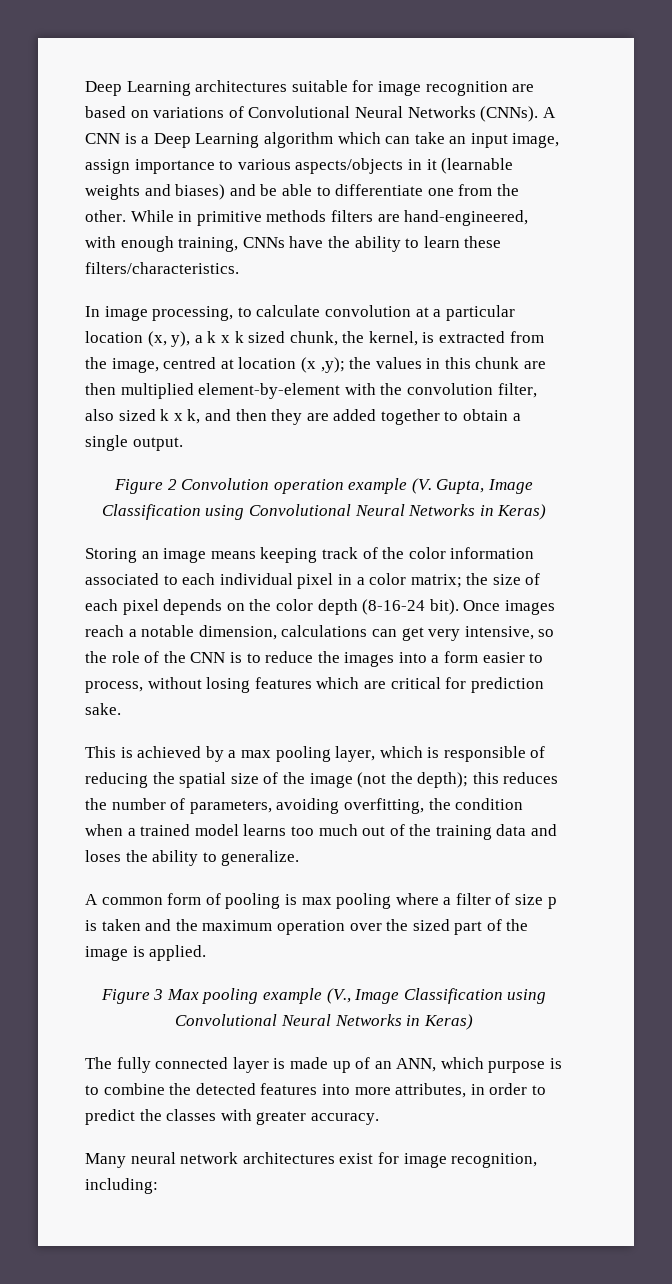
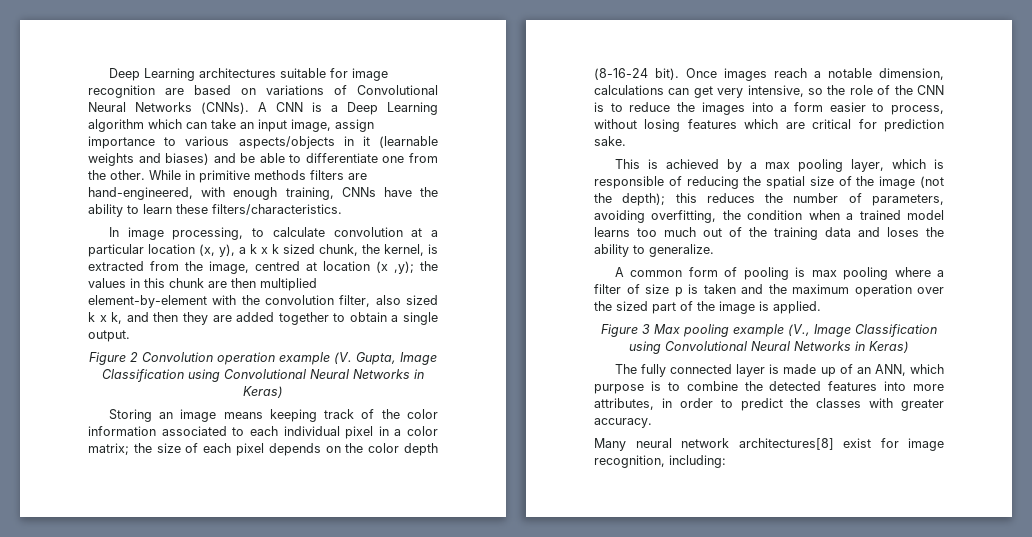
[242,1152,335,1164] architectures -> [738,438,834,450] architectures[8]

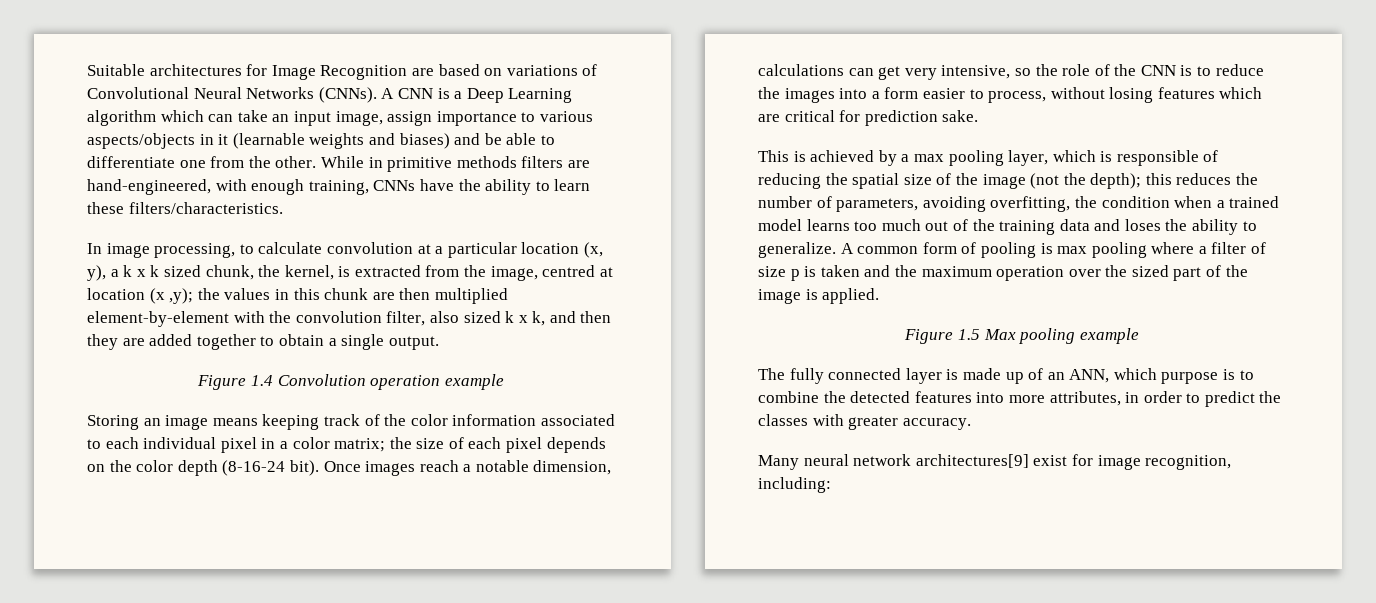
[108,68,388,81] [88,85,155,98] Deep Learning architectures suitable for image recognition -> [87,64,408,80] Suitable architectures for Image Recognition
[130,352,138,362] 2 -> [250,375,273,386] 1.4
[334,352,437,365] [102,369,424,382] [243,386,283,398] (V. Gupta, Image Classification using Convolutional Neural Networks in Keras) -> (504, 382) none
(714, 250) // -> (836, 250) none
[642,324,650,334] 3 -> [957,329,980,340] 1.5
[788,324,937,337] [629,341,909,354] (V., Image Classification using Convolutional Neural Networks in Keras) -> (1139, 336) none
[738,438,834,450] architectures[8] -> [915,454,1029,468] architectures[9]

